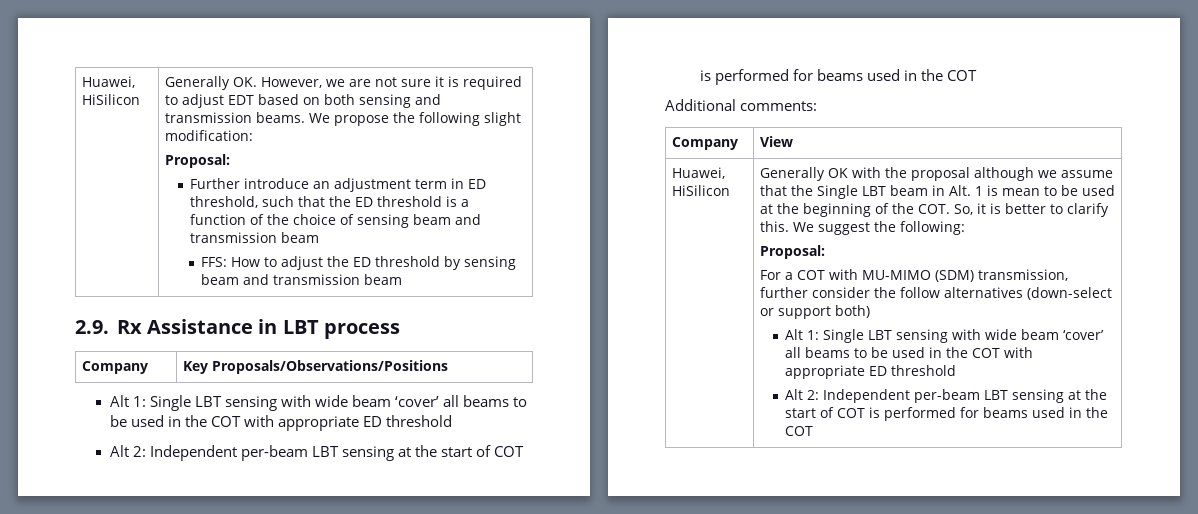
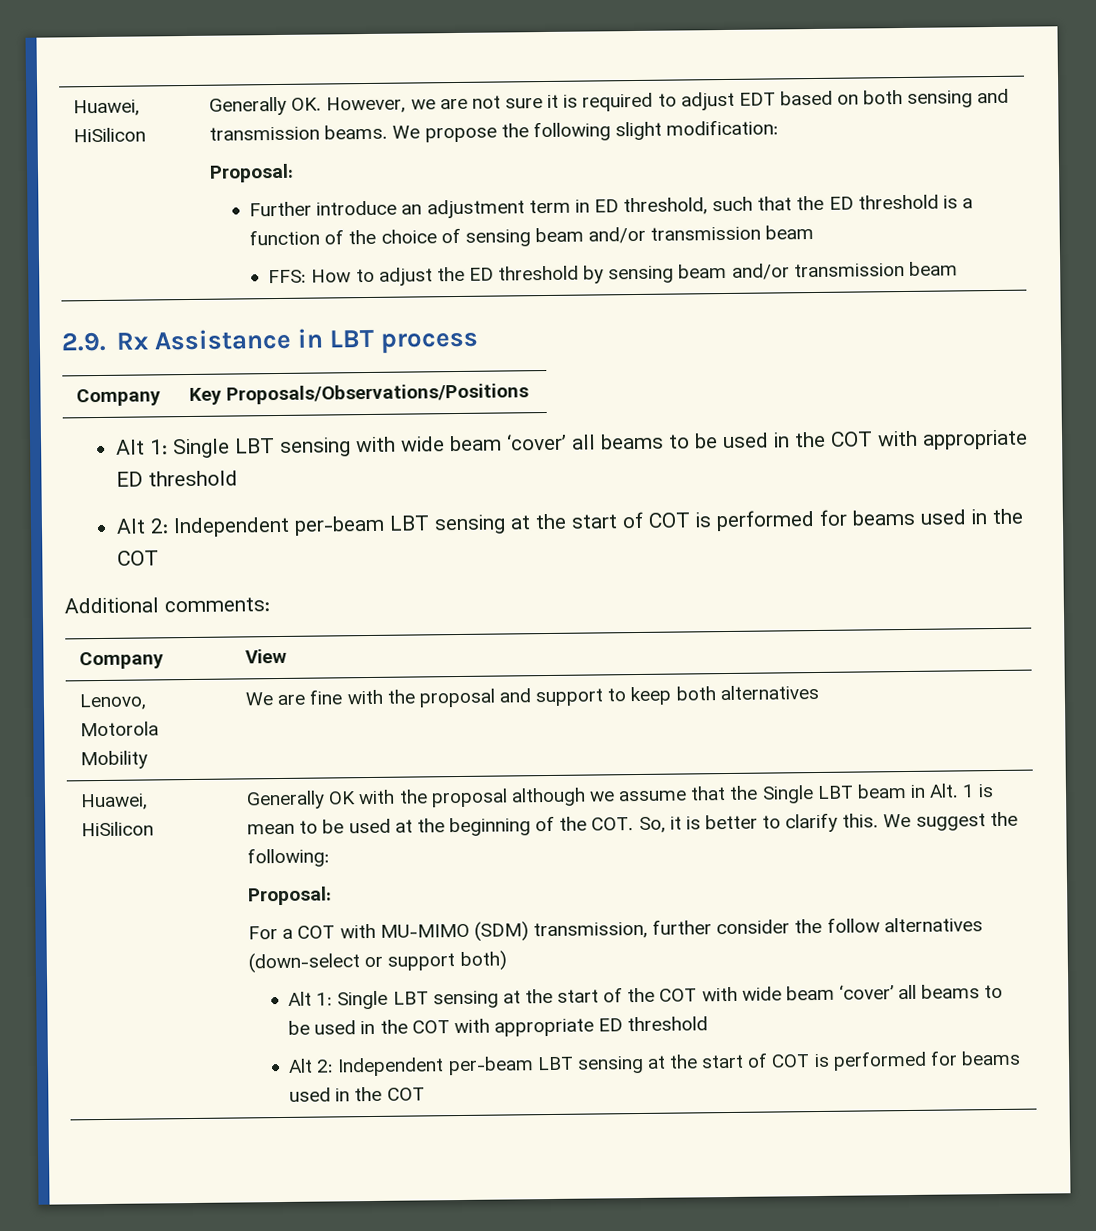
[455,214,482,225] and -> [588,226,647,244] and/or
[243,274,270,285] and -> [731,263,790,280] and/or
(793, 141) none -> [79,693,148,711] [80,721,160,737] [80,750,149,770] [245,684,819,708] // Lenovo, Motorola Mobility | We are fine with the proposal and support to keep both alternatives
(949, 336) none -> [502,987,698,1004] at the start of the COT

